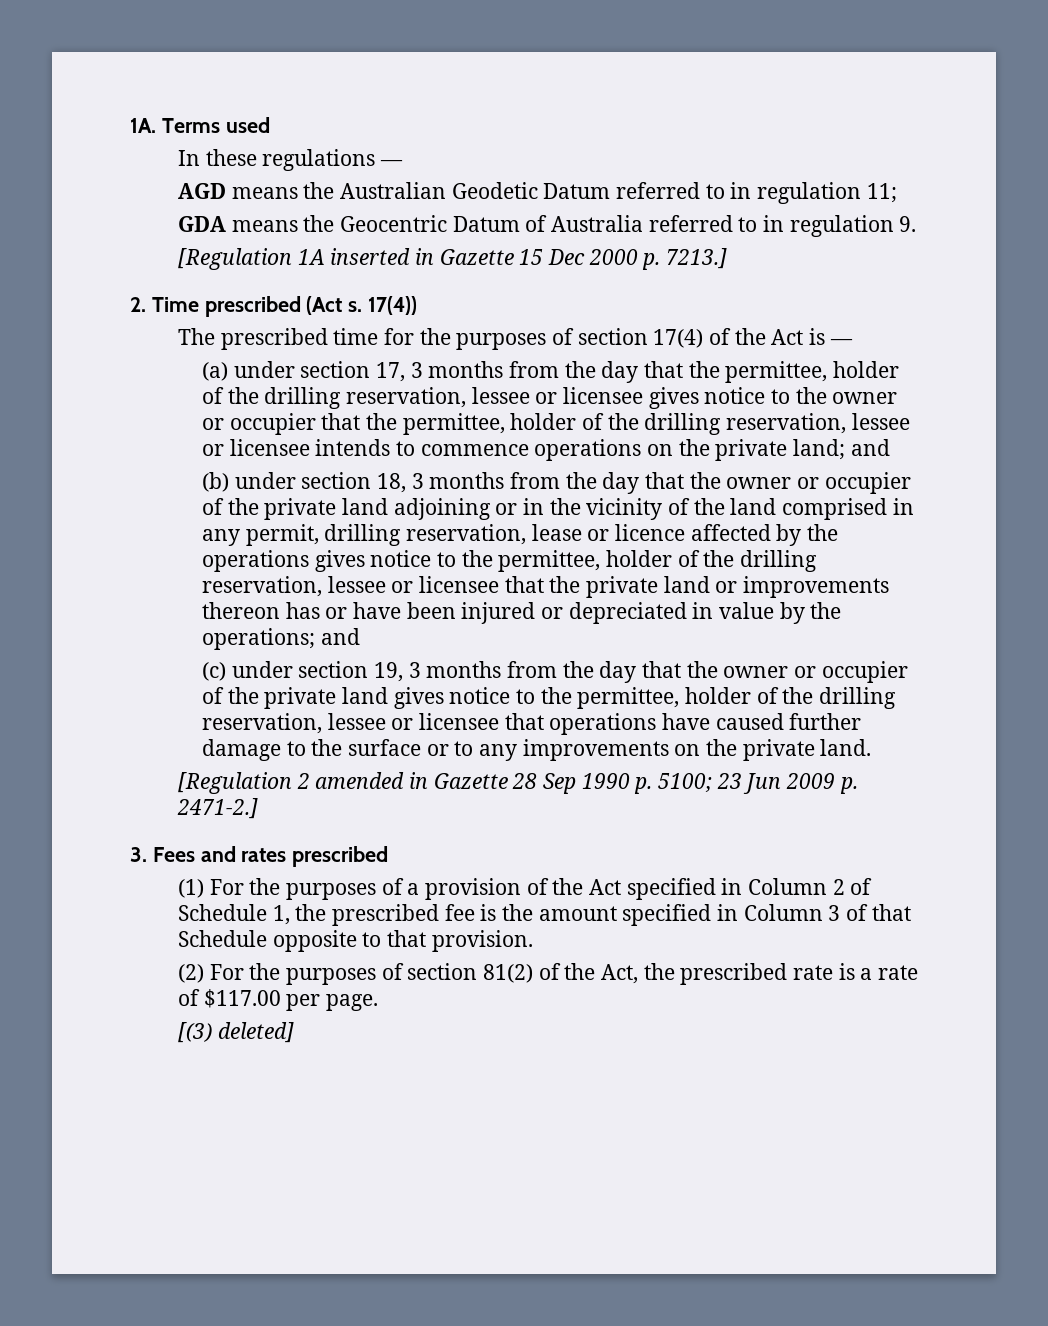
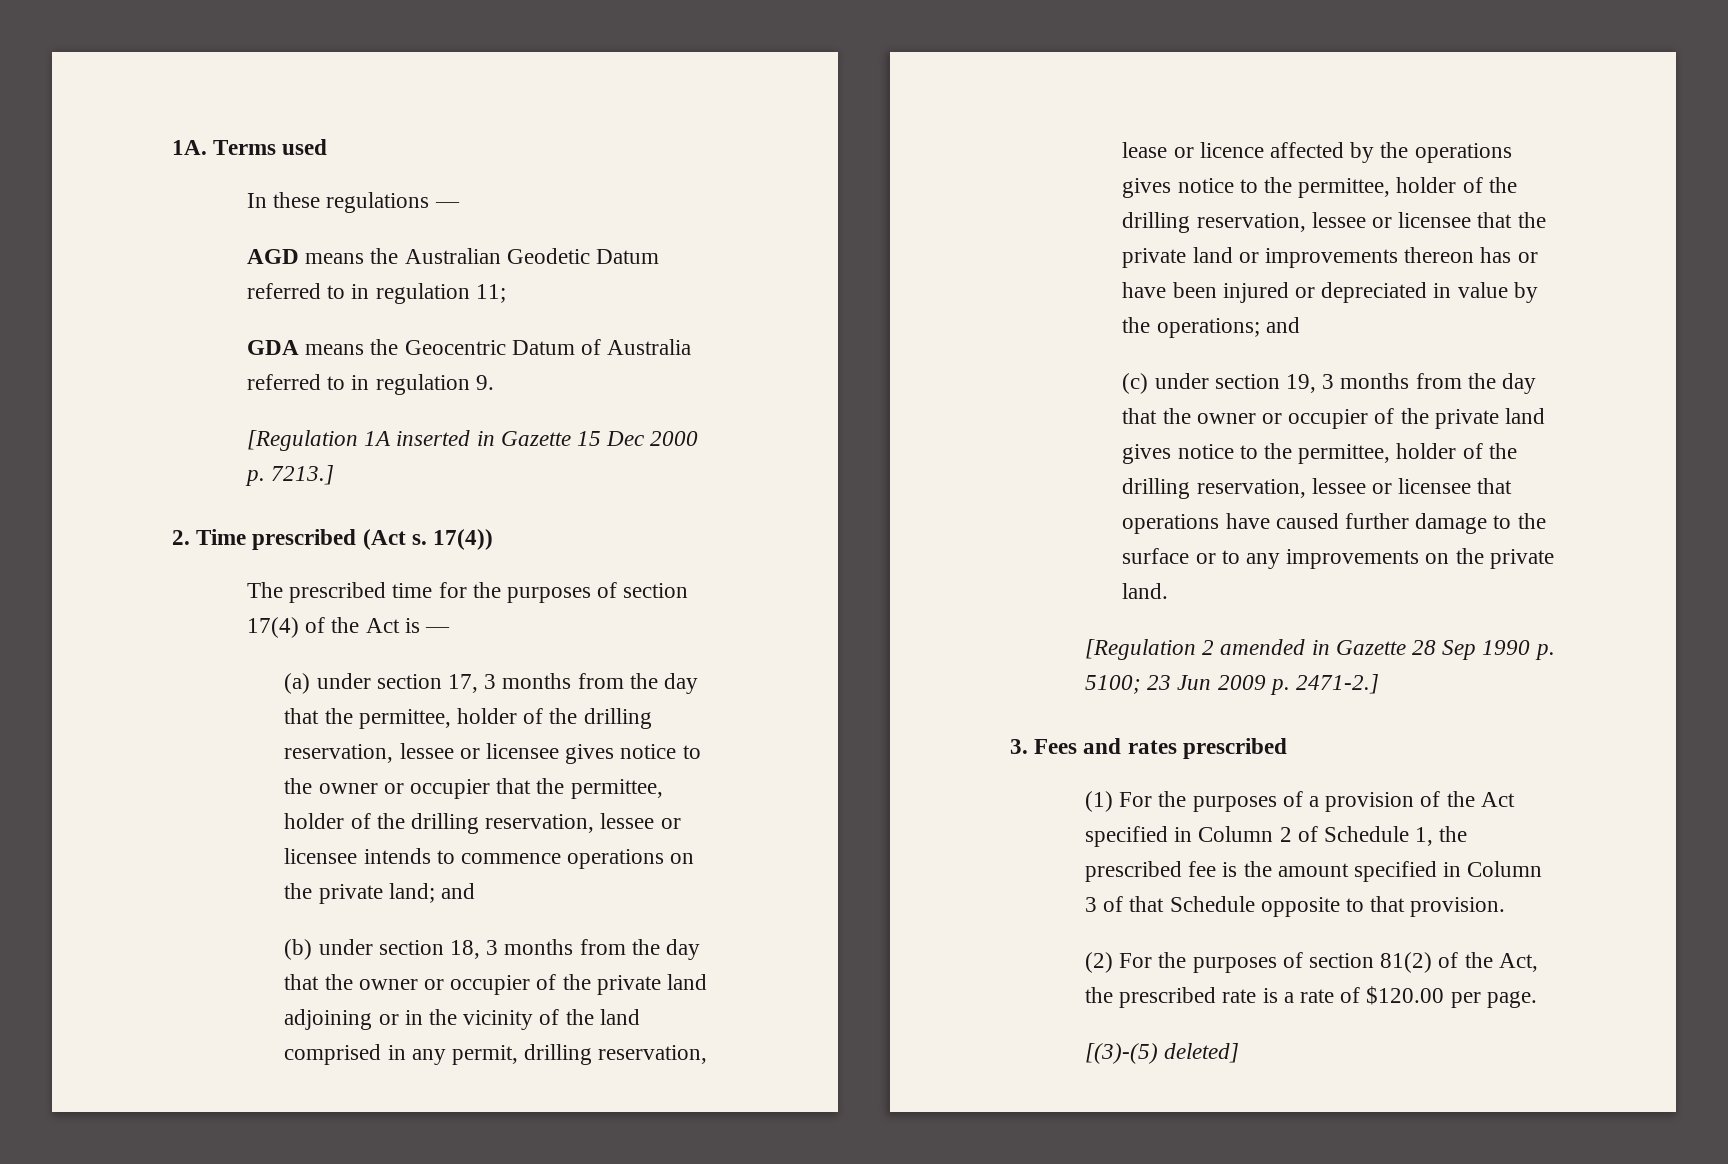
[203,989,281,1008] $117.00 -> [1366,986,1445,1005] $120.00
[177,1022,212,1043] [(3) -> [1084,1043,1158,1064] [(3)-(5)

